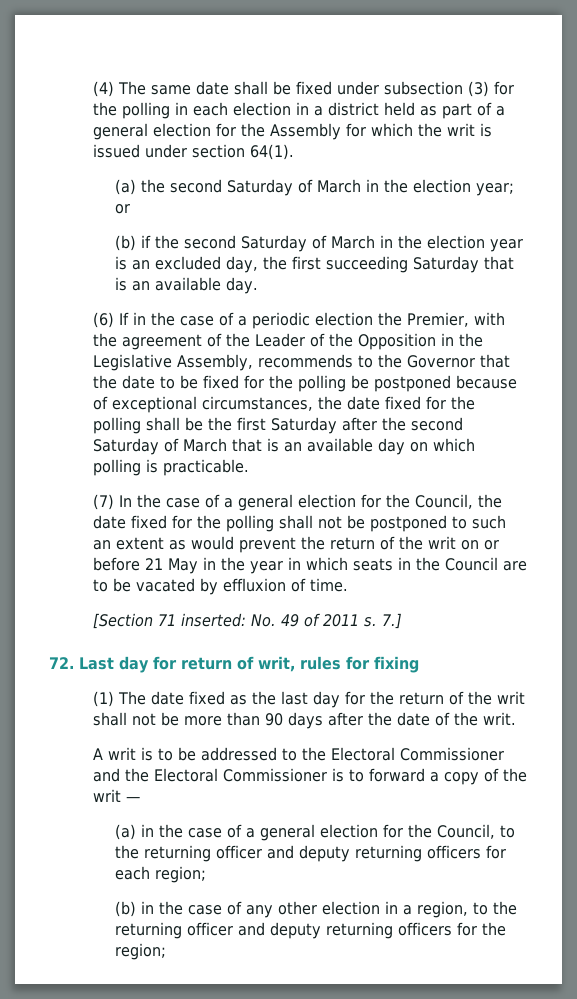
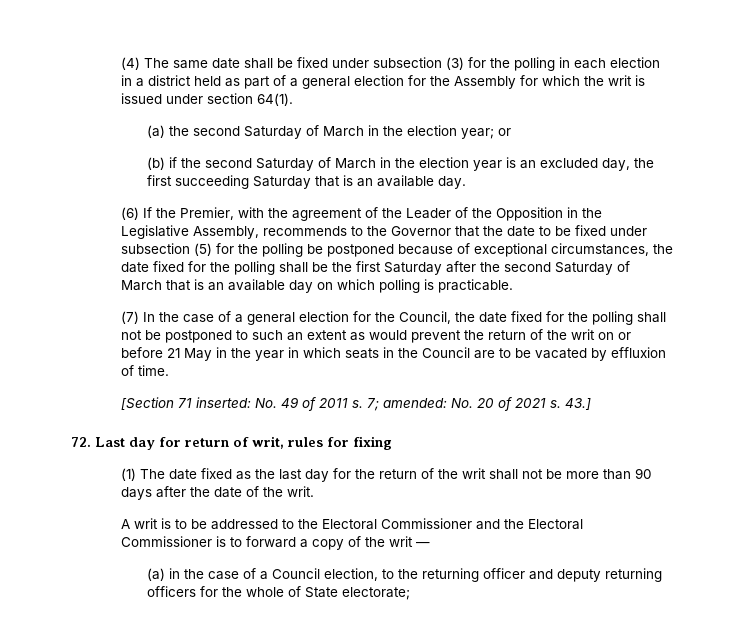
[133,312,374,329] in the case of a periodic election -> (153, 212) none
(240, 382) none -> [610,226,648,236] [121,243,213,256] under subsection (5)
[382,613,403,629] 7.] -> [367,397,592,411] 7; amended: No. 20 of 2021 s. 43.]
[260,824,516,841] [115,845,507,862] [115,866,207,883] [115,901,469,918] general election for the Council, to the returning officer and deputy returning officers for each region; // (b) in the case of any other election in a region, -> [271,568,378,581] Council election,
[115,943,167,960] region; -> [245,586,410,600] whole of State electorate;

